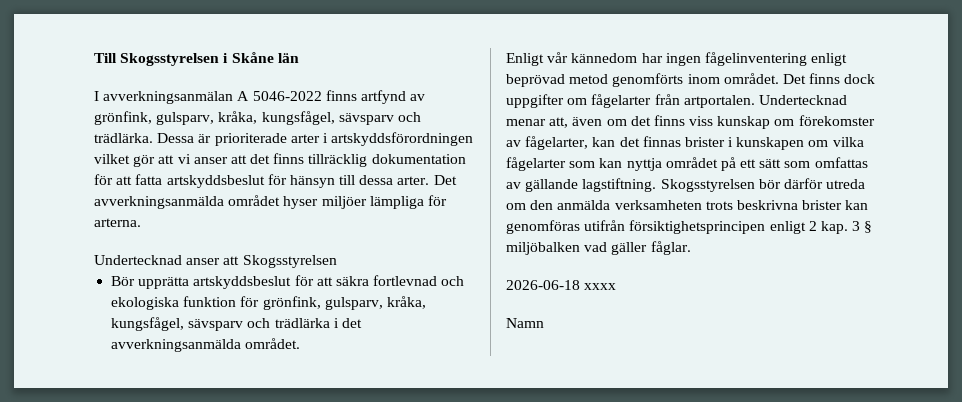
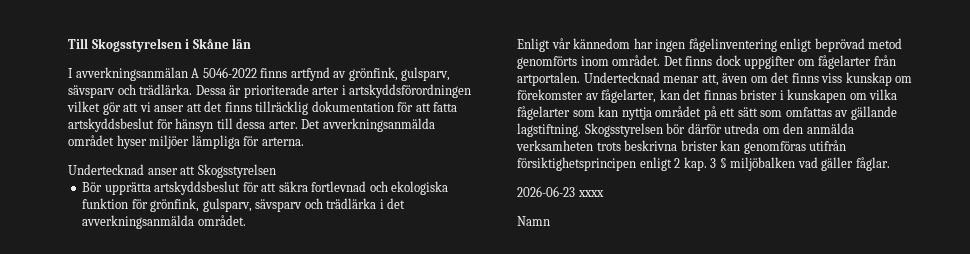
[218,111,335,125] kråka, kungsfågel, -> (451, 74) none
[386,296,426,309] [111,317,185,331] kråka, kungsfågel, -> (252, 205) none
[506,280,580,290] 2026-06-18 -> [517,186,575,197] 2026-06-23

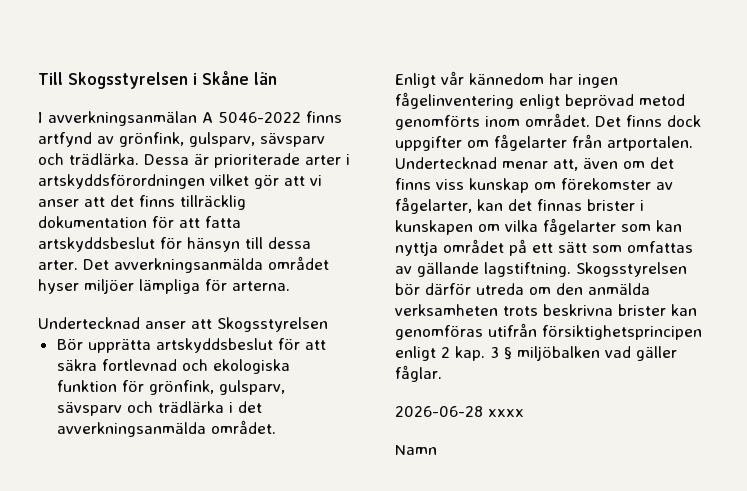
[517,186,575,197] 2026-06-23 -> [395,406,483,417] 2026-06-28

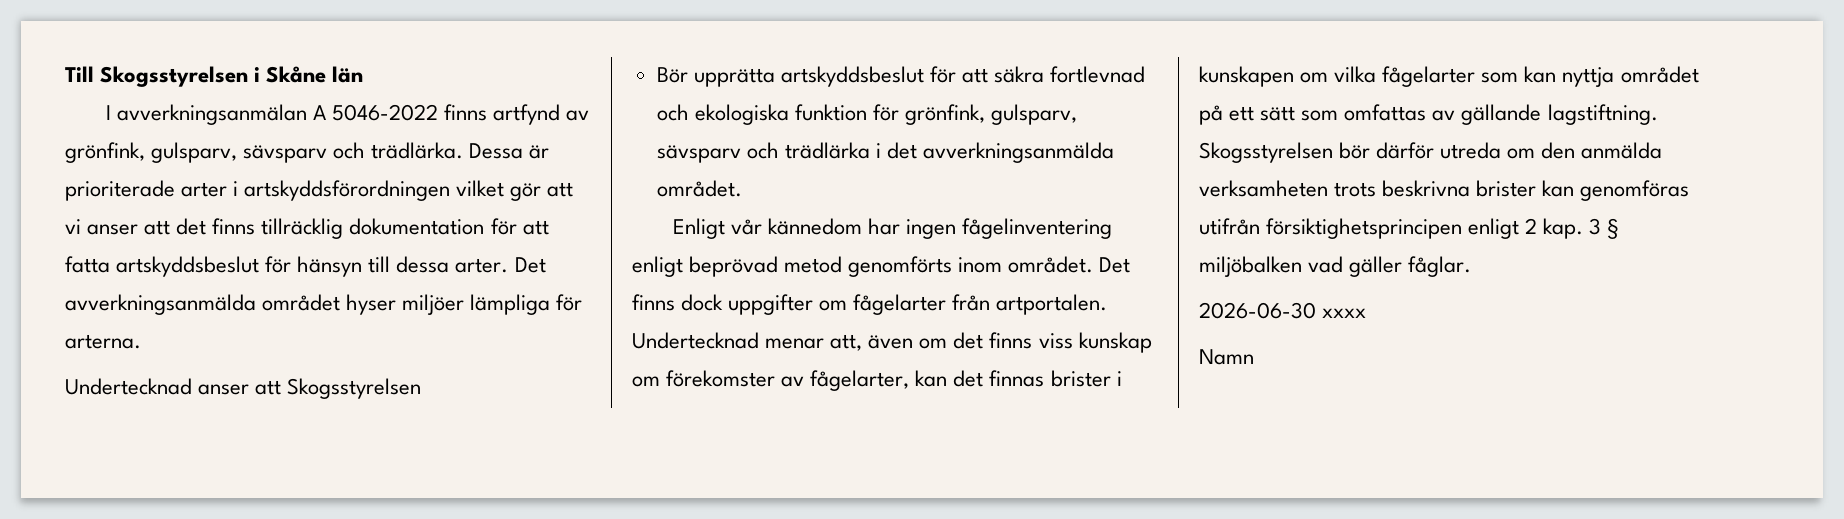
[395,406,483,417] 2026-06-28 -> [1199,302,1316,319] 2026-06-30

